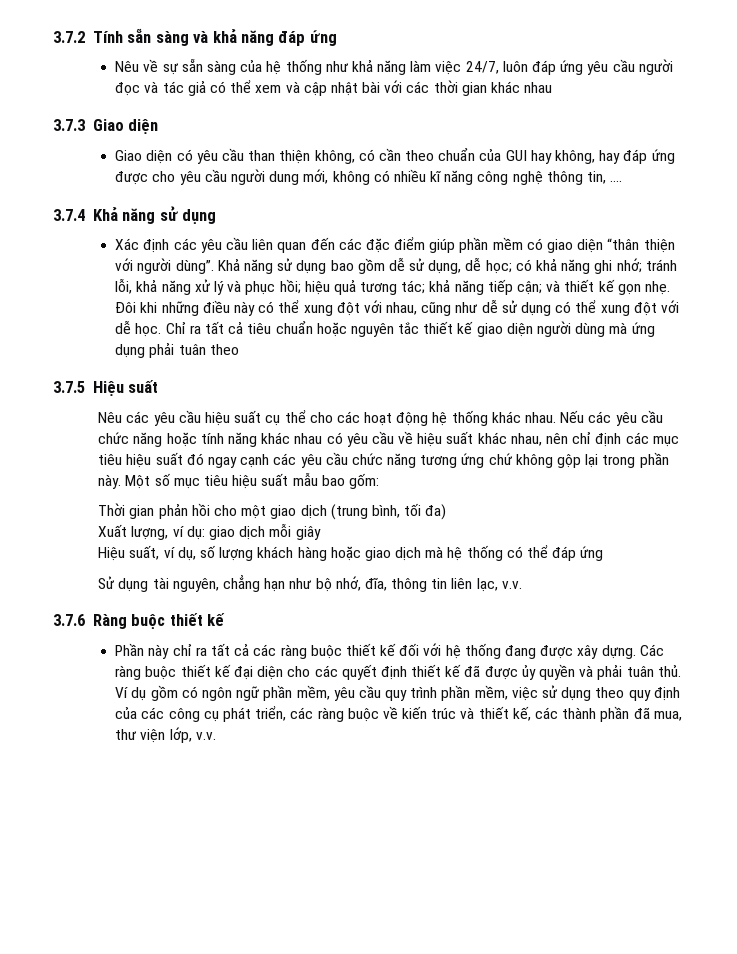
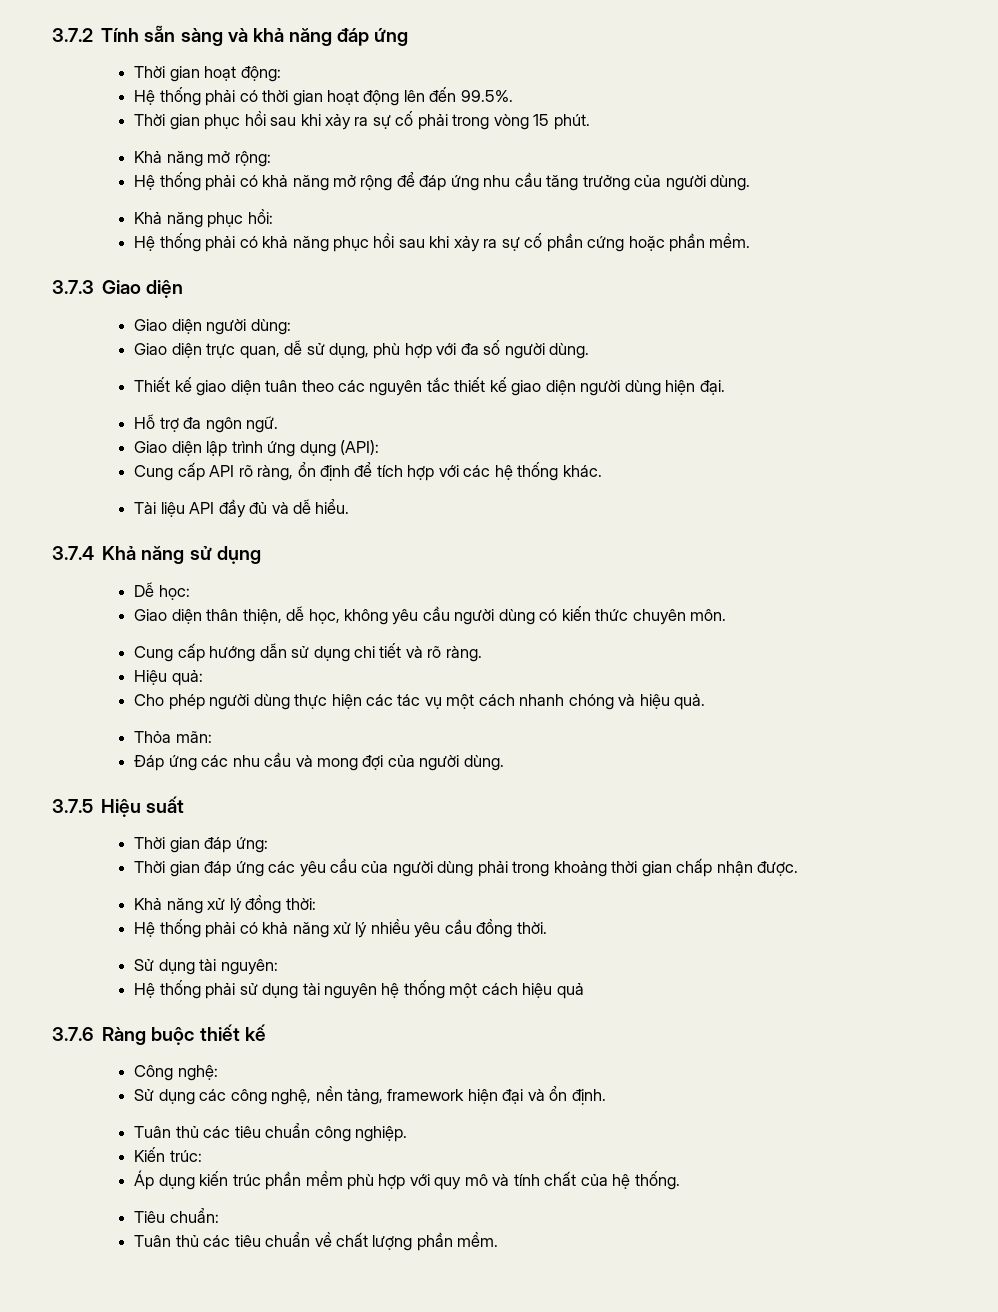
[115,58,673,75] [115,80,553,96] Nêu về sự sẵn sàng của hệ thống như khả năng làm việc 24/7, luôn đáp ứng yêu cầu người đọc và tác giả có thể xem và cập nhật bài với các thời gian khác nhau -> [134,66,281,82] [134,87,513,106] [134,111,590,130] [134,151,271,167] [134,172,750,191] [134,209,273,228] [134,233,751,252] Thời gian hoạt động: // Hệ thống phải có thời gian hoạt động lên đến 99.5%. // Thời gian phục hồi sau khi xảy ra sự cố phải trong vòng 15 phút. // Khả năng mở rộng: // Hệ thống phải có khả năng mở rộng để đáp ứng nhu cầu tăng trưởng của người dùng. // Khả năng phục hồi: // Hệ thống phải có khả năng phục hồi sau khi xảy ra sự cố phần cứng hoặc phần mềm.
[176,148,675,164] [115,169,623,185] [53,206,217,224] [115,237,675,253] [115,257,677,274] [115,278,670,295] [115,299,679,316] [115,320,347,337] có yêu cầu than thiện không, có cần theo chuẩn của GUI hay không, hay đáp ứng được cho yêu cầu người dung mới, không có nhiều kĩ năng công nghệ thông tin, …. // 3.7.4 Khả năng sử dụng // Xác định các yêu cầu liên quan đến các đặc điểm giúp phần mềm có giao diện “thân thiện với người dùng”. Khả năng sử dụng bao gồm dễ sử dụng, dễ học; có khả năng ghi nhớ; tránh lỗi, khả năng xử lý và phục hồi; hiệu quả tương tác; khả năng tiếp cận; và thiết kế gọn nhẹ. Đôi khi những điều này có thể xung đột với nhau, cũng như dễ sử dụng có thể xung đột với dễ học. Chỉ ra tất cả tiêu chuẩn hoặc -> [206,319,291,335] [134,340,590,359] [134,377,365,396] người dùng: // Giao diện trực quan, dễ sử dụng, phù hợp với đa số người dùng. // Thiết kế giao diện tuân theo các
[609,322,655,337] [115,343,239,358] [53,380,159,396] [98,410,663,426] [98,431,679,447] [98,452,669,468] [98,472,379,489] [98,503,447,520] [98,523,321,540] [98,545,604,561] [98,574,522,592] mà ứng dụng phải tuân theo // 3.7.5 Hiệu suất // Nêu các yêu cầu hiệu suất cụ thể cho các hoạt động hệ thống khác nhau. Nếu các yêu cầu chức năng hoặc tính năng khác nhau có yêu cầu về hiệu suất khác nhau, nên chỉ định các mục tiêu hiệu suất đó ngay cạnh các yêu cầu chức năng tương ứng chứ không gộp lại trong phần này. Một số mục tiêu hiệu suất mẫu bao gốm: // Thời gian phản hồi cho một giao dịch (trung bình, tối đa) // Xuất lượng, ví dụ: giao dịch mỗi giây // Hiệu suất, ví dụ, số lượng khách hàng hoặc giao dịch mà hệ thống có thể đáp ứng // Sử dụng tài nguyên, chẳng hạn như bộ nhớ, đĩa, thông tin liên lạc, v.v. -> [665,380,725,395] [134,414,279,433] [134,440,379,457] [134,462,602,481] [134,499,350,518] [52,546,261,564] [134,582,190,600] [134,606,727,625] [134,643,482,662] [134,670,203,686] [134,694,706,710] [134,731,212,743] [134,752,504,771] [52,796,185,817] [134,837,268,853] [134,858,798,877] [134,895,316,914] [134,919,547,938] [134,959,278,975] [134,980,584,999] hiện đại. // Hỗ trợ đa ngôn ngữ. // Giao diện lập trình ứng dụng (API): // Cung cấp API rõ ràng, ổn định để tích hợp với các hệ thống khác. // Tài liệu API đầy đủ và dễ hiểu. // 3.7.4 Khả năng sử dụng // Dễ học: // Giao diện thân thiện, dễ học, không yêu cầu người dùng có kiến thức chuyên môn. // Cung cấp hướng dẫn sử dụng chi tiết và rõ ràng. // Hiệu quả: // Cho phép người dùng thực hiện các tác vụ một cách nhanh chóng và hiệu quả. // Thỏa mãn: // Đáp ứng các nhu cầu và mong đợi của người dùng. // 3.7.5 Hiệu suất // Thời gian đáp ứng: // Thời gian đáp ứng các yêu cầu của người dùng phải trong khoảng thời gian chấp nhận được. // Khả năng xử lý đồng thời: // Hệ thống phải có khả năng xử lý nhiều yêu cầu đồng thời. // Sử dụng tài nguyên: // Hệ thống phải sử dụng tài nguyên hệ thống một cách hiệu quả
[115,643,664,659] [115,664,681,680] [115,685,680,701] [115,706,682,722] [115,727,216,743] Phần này chỉ ra tất cả các ràng buộc thiết kế đối với hệ thống đang được xây dựng. Các ràng buộc thiết kế đại diện cho các quyết định thiết kế đã được ủy quyền và phải tuân thủ. Ví dụ gồm có ngôn ngữ phần mềm, yêu cầu quy trình phần mềm, việc sử dụng theo quy định của các công cụ phát triển, các ràng buộc về kiến trúc và thiết kế, các thành phần đã mua, thư viện lớp, v.v. -> [134,1065,218,1081] [134,1086,606,1105] [134,1123,407,1142] [134,1147,202,1162] [134,1170,680,1190] [134,1208,219,1223] [134,1232,499,1251] Công nghệ: // Sử dụng các công nghệ, nền tảng, framework hiện đại và ổn định. // Tuân thủ các tiêu chuẩn công nghiệp. // Kiến trúc: // Áp dụng kiến trúc phần mềm phù hợp với quy mô và tính chất của hệ thống. // Tiêu chuẩn: // Tuân thủ các tiêu chuẩn về chất lượng phần mềm.

